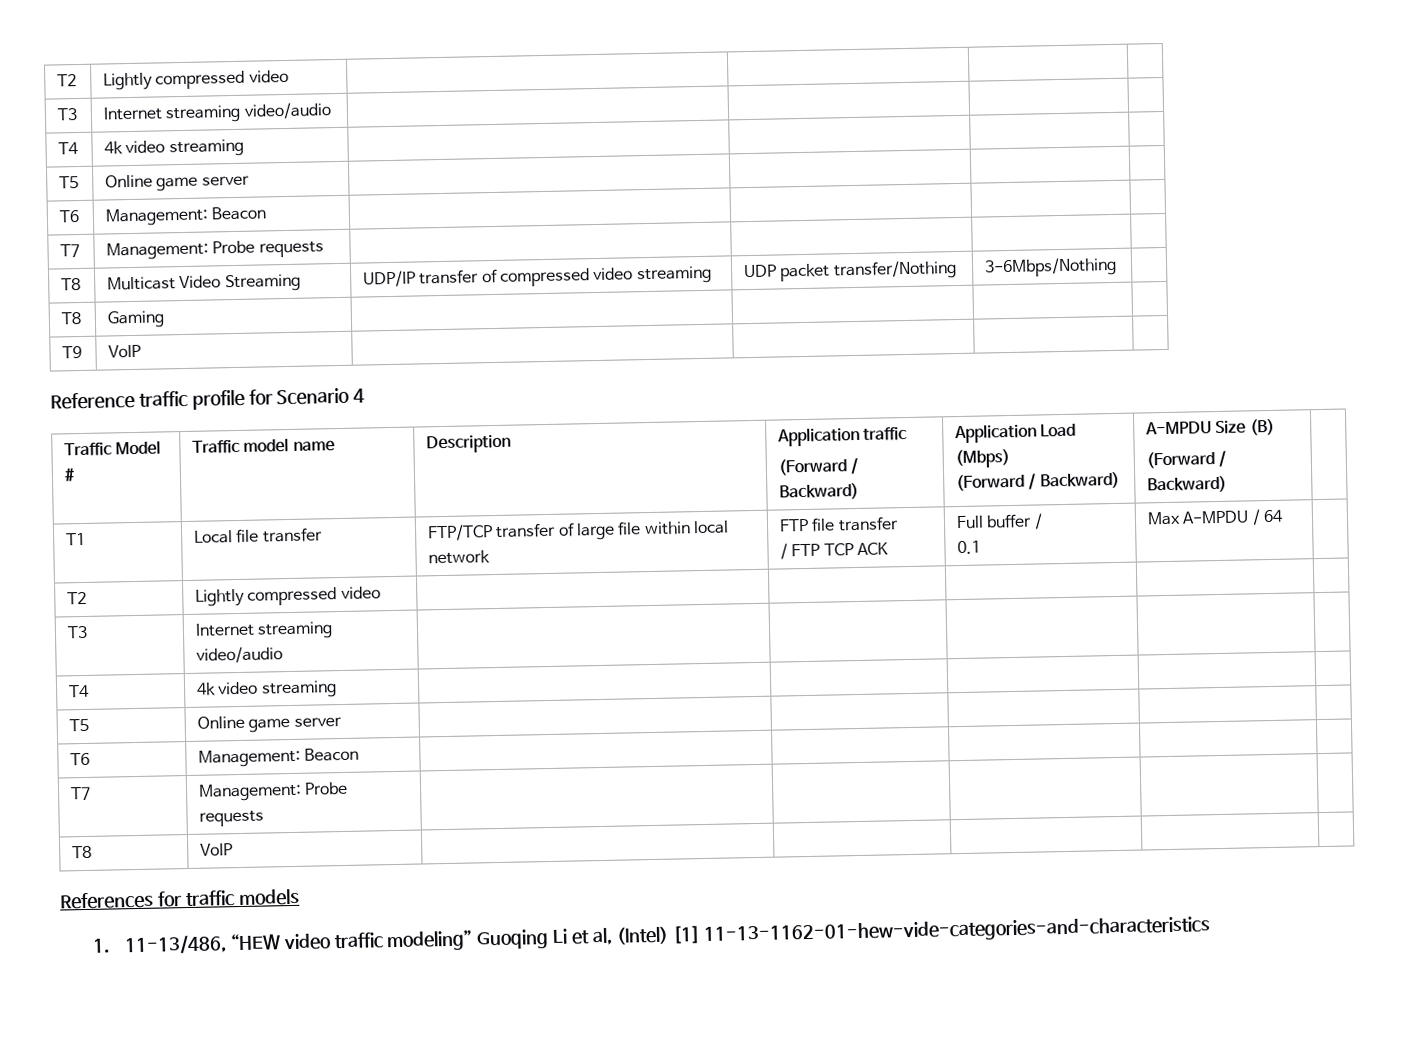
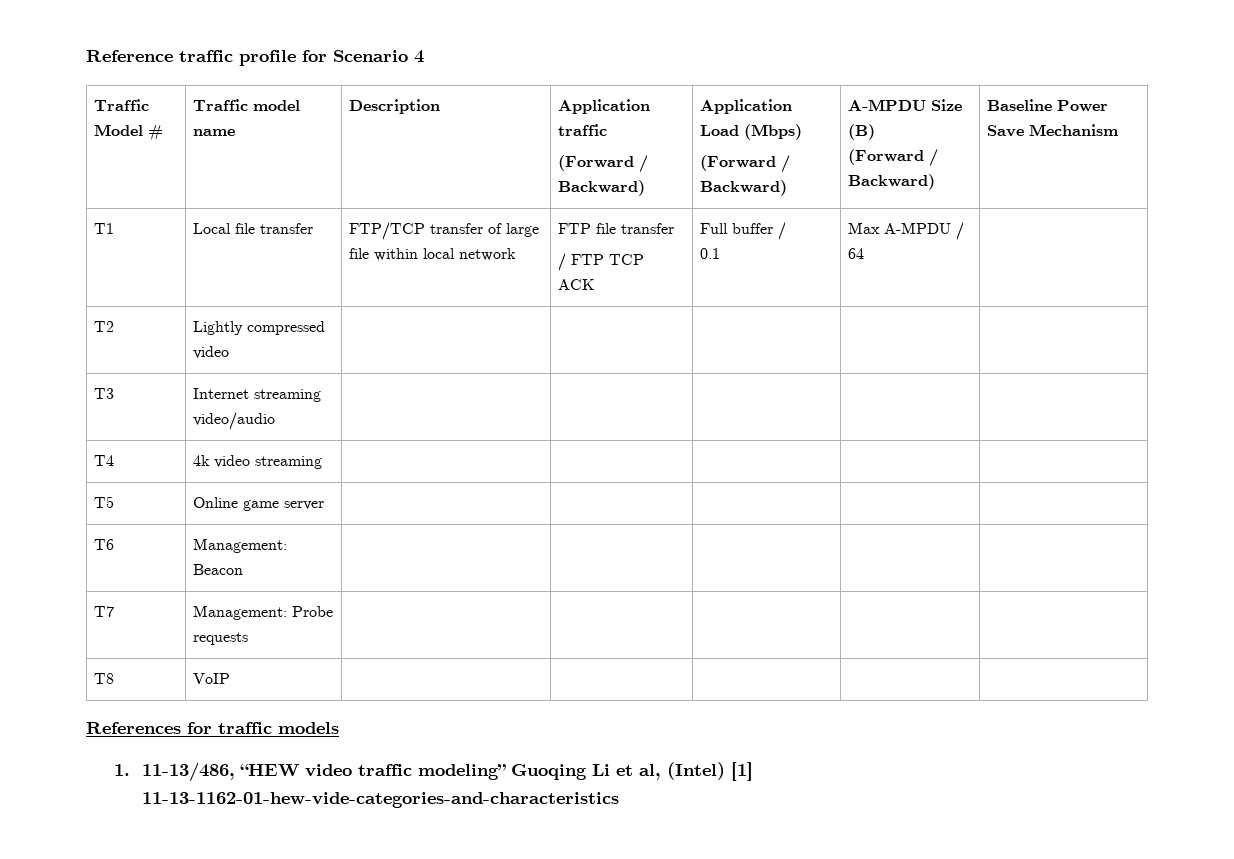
[57,74,78,87] [103,69,289,91] [57,108,79,121] [103,102,332,124] [58,141,80,155] [104,138,244,158] [59,175,80,189] [105,174,250,192] [59,209,81,223] [105,206,267,227] [60,243,81,258] [106,240,324,261] [61,277,82,291] [107,273,301,293] [363,265,712,288] [743,260,957,282] [984,256,1118,278] [61,311,82,325] [107,310,166,329] [62,345,83,359] [108,344,142,358] T2 | Lightly compressed video | | | | // T3 | Internet streaming video/audio | | | | // T4 | 4k video streaming | | | | // T5 | Online game server | | | | // T6 | Management: Beacon | | | | // T7 | Management: Probe requests | | | | // T8 | Multicast Video Streaming | UDP/IP transfer of compressed video streaming | UDP packet transfer/Nothing | 3-6Mbps/Nothing | // T8 | Gaming | | | | // T9 | VoIP | | | | // -> (86, 56) none
(1228, 484) none -> [987,99,1109,112] [987,124,1119,137] Baseline Power Save Mechanism

